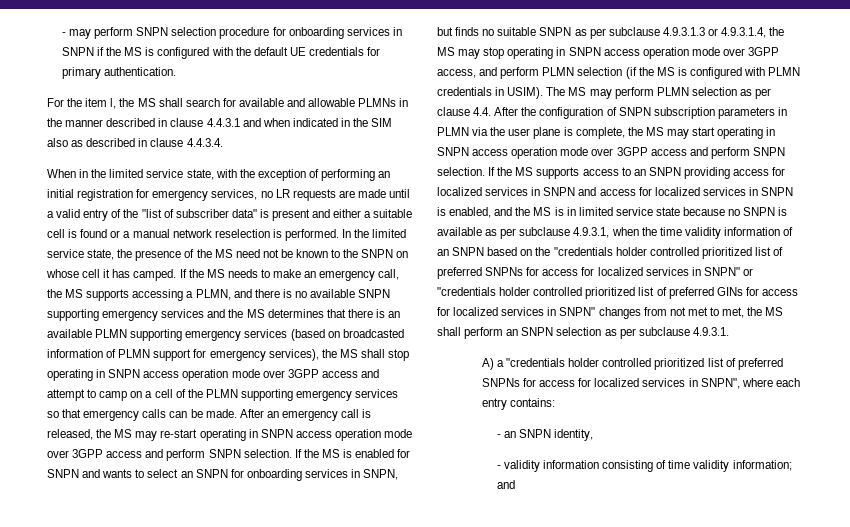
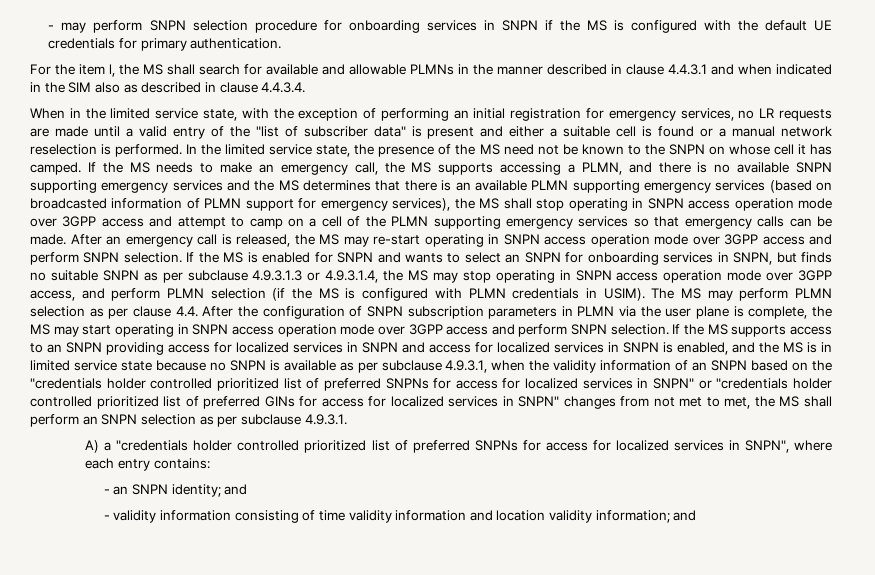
[659,227,682,236] time -> (550, 365) none
[554,429,594,441] identity, -> [171,484,248,497] identity; and
(730, 466) none -> [395,510,593,523] information and location validity

